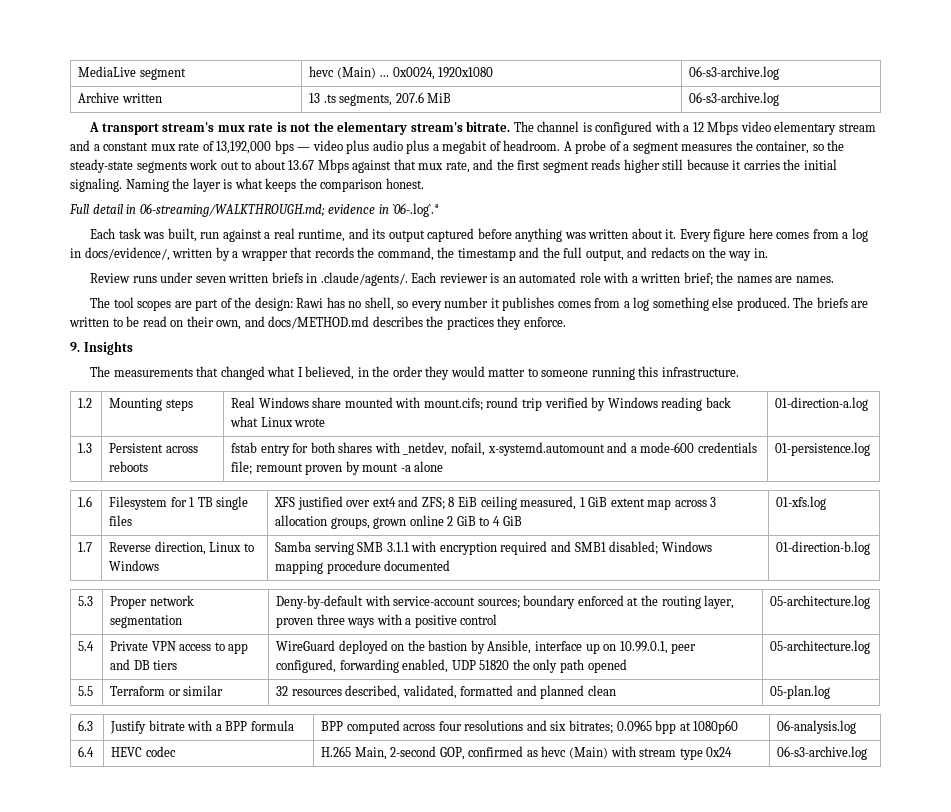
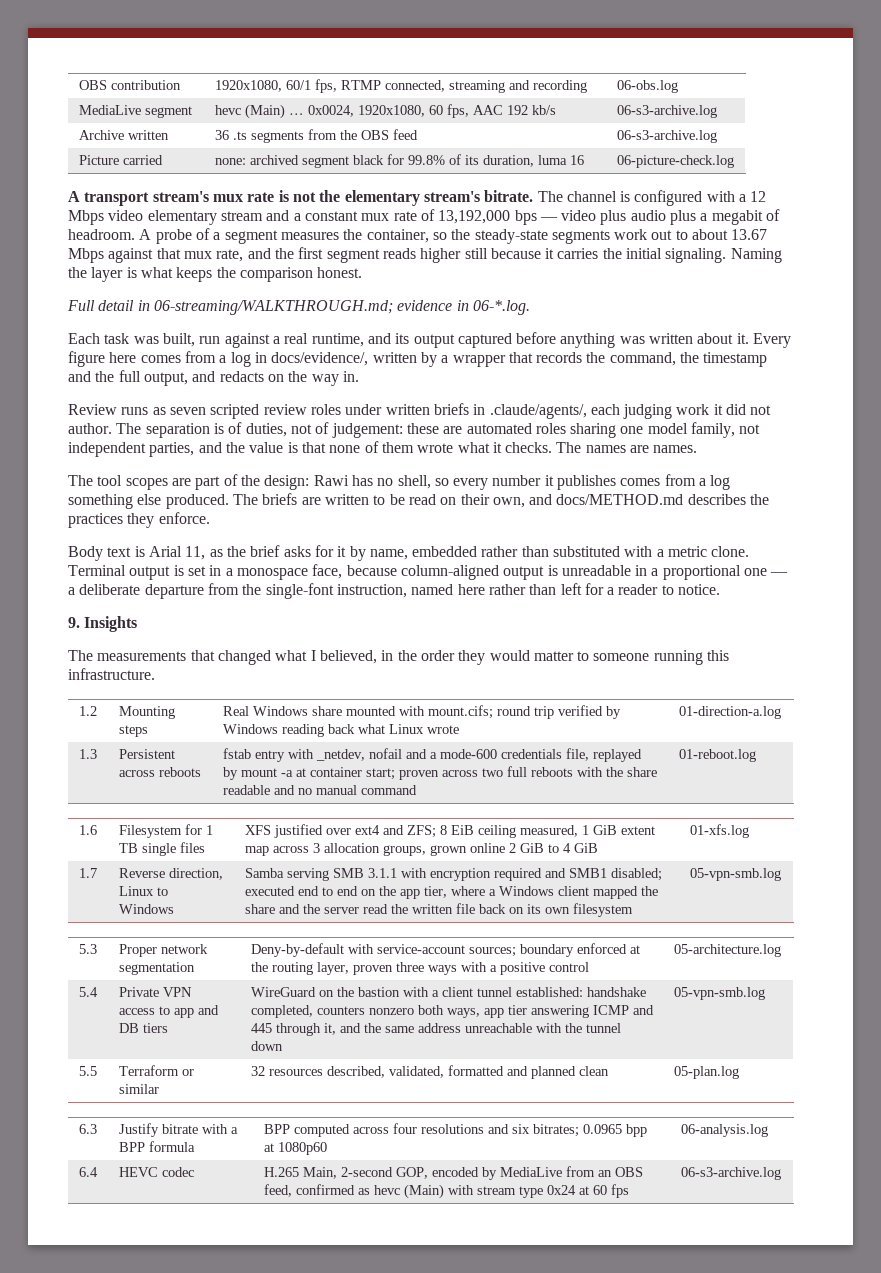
(78, 71) none -> [78,80,181,90] [214,79,587,93] [616,80,678,93] OBS contribution | 1920x1080, 60/1 fps, RTMP connected, streaming and recording | 06-obs.log //
[438,67,494,78] [689,66,780,80] [78,92,162,103] [309,92,452,106] [689,92,780,106] 1920x1080 | 06-s3-archive.log // Archive written | 13 .ts segments, 207.6 MiB | 06-s3-archive.log -> [357,104,556,118] [616,105,717,118] [78,130,169,140] [214,129,418,143] [616,130,717,143] [78,155,163,165] [214,154,584,168] [616,155,734,168] 1920x1080, 60 fps, AAC 192 kb/s | 06-s3-archive.log // Archive written | 36 .ts segments from the OBS feed | 06-s3-archive.log // Picture carried | none: archived segment black for 99.8% of its duration, luma 16 | 06-picture-check.log
[392,203,441,217] `06-.log`.* -> [472,300,530,315] 06-*.log.
[160,272,734,286] under seven written briefs in .claude/agents/. Each reviewer is an automated role with a written brief; the -> [152,403,772,419] [68,422,761,438] [68,441,582,457] as seven scripted review roles under written briefs in .claude/agents/, each judging work it did not author. The separation is of duties, not of judgement: these are automated roles sharing one model family, not independent parties, and the value is that none of them wrote what it checks. The
(566, 322) none -> [68,545,750,561] [68,564,789,580] [68,583,721,599] // Body text is Arial 11, as the brief asks for it by name, embedded rather than substituted with a metric clone. Terminal output is set in a monospace face, because column-aligned output is unreadable in a proportional one — a deliberate departure from the single-font instruction, named here rather than left for a reader to notice.
[292,442,757,456] [231,461,444,475] [775,442,871,456] for both shares with _netdev, nofail, x-systemd.automount and a mode-600 credentials file; remount proven by mount -a alone | 01-persistence.log -> [287,748,642,762] [222,766,657,780] [222,785,417,795] [678,749,756,762] with _netdev, nofail and a mode-600 credentials file, replayed by mount -a at container start; proven across two full reboots with the share readable and no manual command | 01-reboot.log
[661,541,712,552] [275,560,451,574] [776,541,871,555] Windows mapping procedure documented | 01-direction-b.log -> [244,886,658,899] [244,903,633,917] [689,868,781,881] executed end to end on the app tier, where a Windows client mapped the share and the server read the written file back on its own filesystem | 05-vpn-smb.log
[338,640,388,654] deployed -> (316, 992) none
[470,640,697,654] [276,659,627,673] [770,640,871,654] by Ansible, interface up on 10.99.0.1, peer configured, forwarding enabled, UDP 51820 the only path opened | 05-architecture.log -> [402,987,646,997] [250,1005,654,1018] [250,1023,621,1036] [250,1041,283,1051] [673,987,765,1000] with a client tunnel established: handshake completed, counters nonzero both ways, app tier answering ICMP and 445 through it, and the same address unreachable with the tunnel down | 05-vpn-smb.log
(465, 753) none -> [431,1166,643,1180] [263,1184,292,1197] encoded by MediaLive from an OBS feed,
(733, 752) none -> [578,1184,629,1198] at 60 fps

